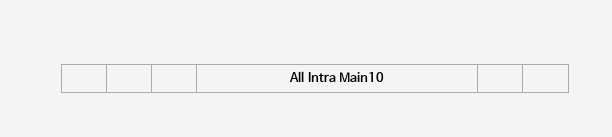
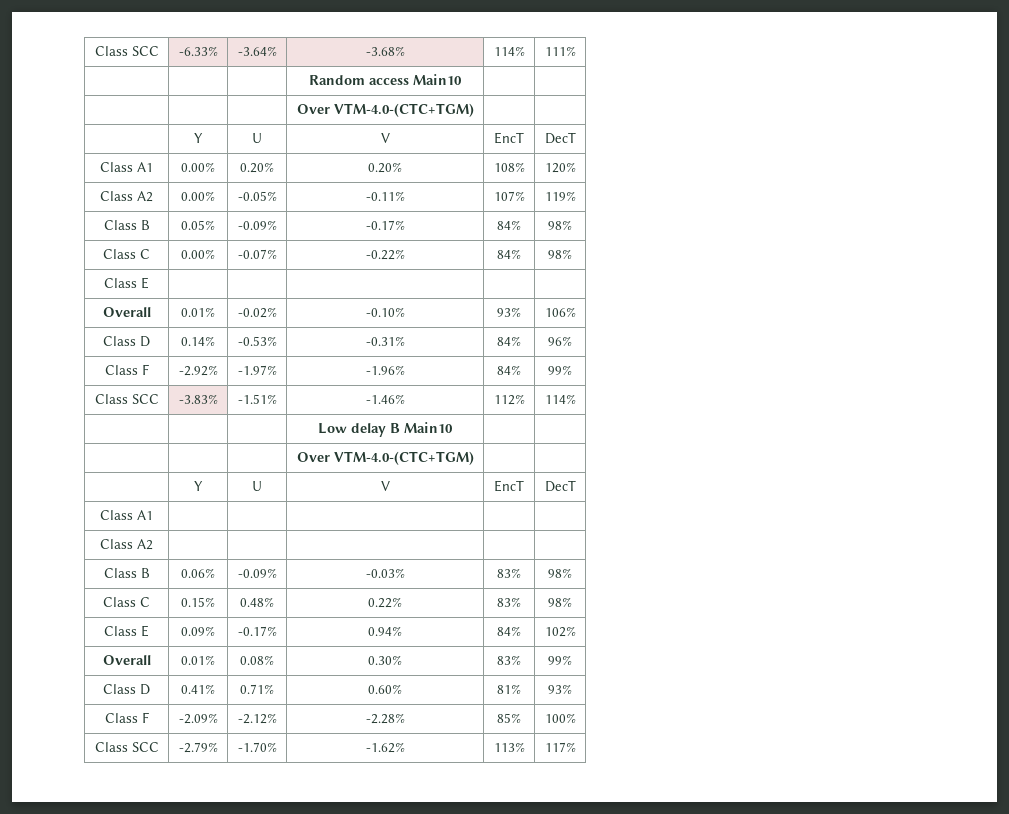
[288,71,385,82] | | | All Intra Main10 | | -> [94,46,159,56] [178,46,218,56] [237,46,277,56] [365,46,405,56] [493,46,525,56] [544,46,576,56] [309,74,462,85] [296,103,474,117] [194,133,203,143] [252,133,262,143] [380,133,390,143] [494,132,524,144] [544,132,576,144] [100,162,153,172] [181,162,215,172] [240,162,274,173] [368,162,402,173] [493,162,525,172] [544,162,576,173] [100,191,153,202] [181,191,215,201] [237,191,277,201] [365,191,405,201] [493,191,525,201] [544,191,576,201] [103,220,150,230] [181,220,215,230] [237,220,277,230] [365,220,405,230] [497,220,521,230] [548,220,572,230] [103,249,150,259] [181,249,215,259] [237,249,277,259] [365,249,405,260] [497,249,521,259] [548,249,572,259] [104,277,149,289] [102,307,151,317] [181,307,215,317] [237,307,277,318] [365,307,405,317] [497,307,521,317] [544,307,576,317] [103,336,150,347] [181,336,215,346] [237,336,277,346] [365,336,405,346] [497,336,521,346] [548,336,572,346] [104,364,149,375] [178,365,218,376] [237,365,277,375] [365,365,405,375] [497,365,521,375] [548,365,572,375] [94,394,159,404] [178,394,218,404] [237,394,277,404] [365,394,405,404] [493,394,525,405] [544,394,576,404] [318,422,453,437] [296,451,474,465] [194,481,203,491] [252,481,262,491] [380,481,390,491] [494,480,524,492] [544,480,576,492] [100,510,153,520] [100,539,153,550] [103,568,150,578] [181,568,215,578] [237,568,277,578] [365,568,405,578] [497,568,521,578] [548,568,572,578] [103,597,150,607] [181,597,215,607] [240,597,274,607] [368,597,402,608] [497,597,521,607] [548,597,572,607] [104,625,149,637] [181,626,215,636] [237,626,277,636] [368,626,402,636] [497,626,521,636] [544,626,576,637] [102,655,151,665] [181,655,215,665] [240,655,274,665] [368,655,402,665] [497,655,521,665] [548,655,572,665] [103,684,150,695] [181,684,215,694] [240,684,274,694] [368,684,402,694] [497,684,521,694] [548,684,572,694] [104,712,149,723] [178,713,218,724] [237,713,277,724] [365,713,405,724] [497,713,521,723] [544,713,576,723] [94,742,159,752] [178,742,218,753] [237,742,277,752] [365,742,405,753] [493,742,525,752] [544,742,576,752] Class SCC | -6.33% | -3.64% | -3.68% | 114% | 111% // | | | Random access Main10 | | // | | | Over VTM-4.0-(CTC+TGM) | | // | Y | U | V | EncT | DecT // Class A1 | 0.00% | 0.20% | 0.20% | 108% | 120% // Class A2 | 0.00% | -0.05% | -0.11% | 107% | 119% // Class B | 0.05% | -0.09% | -0.17% | 84% | 98% // Class C | 0.00% | -0.07% | -0.22% | 84% | 98% // Class E | | | | | // Overall | 0.01% | -0.02% | -0.10% | 93% | 106% // Class D | 0.14% | -0.53% | -0.31% | 84% | 96% // Class F | -2.92% | -1.97% | -1.96% | 84% | 99% // Class SCC | -3.83% | -1.51% | -1.46% | 112% | 114% // | | | Low delay B Main10 | | // | | | Over VTM-4.0-(CTC+TGM) | | // | Y | U | V | EncT | DecT // Class A1 | | | | | // Class A2 | | | | | // Class B | 0.06% | -0.09% | -0.03% | 83% | 98% // Class C | 0.15% | 0.48% | 0.22% | 83% | 98% // Class E | 0.09% | -0.17% | 0.94% | 84% | 102% // Overall | 0.01% | 0.08% | 0.30% | 83% | 99% // Class D | 0.41% | 0.71% | 0.60% | 81% | 93% // Class F | -2.09% | -2.12% | -2.28% | 85% | 100% // Class SCC | -2.79% | -1.70% | -1.62% | 113% | 117%

